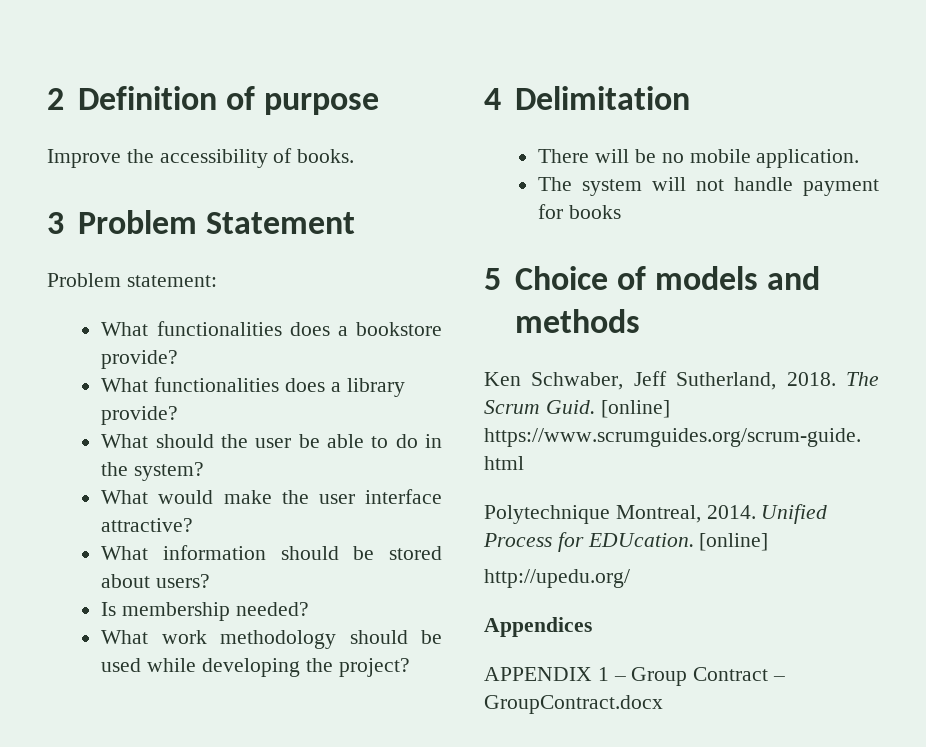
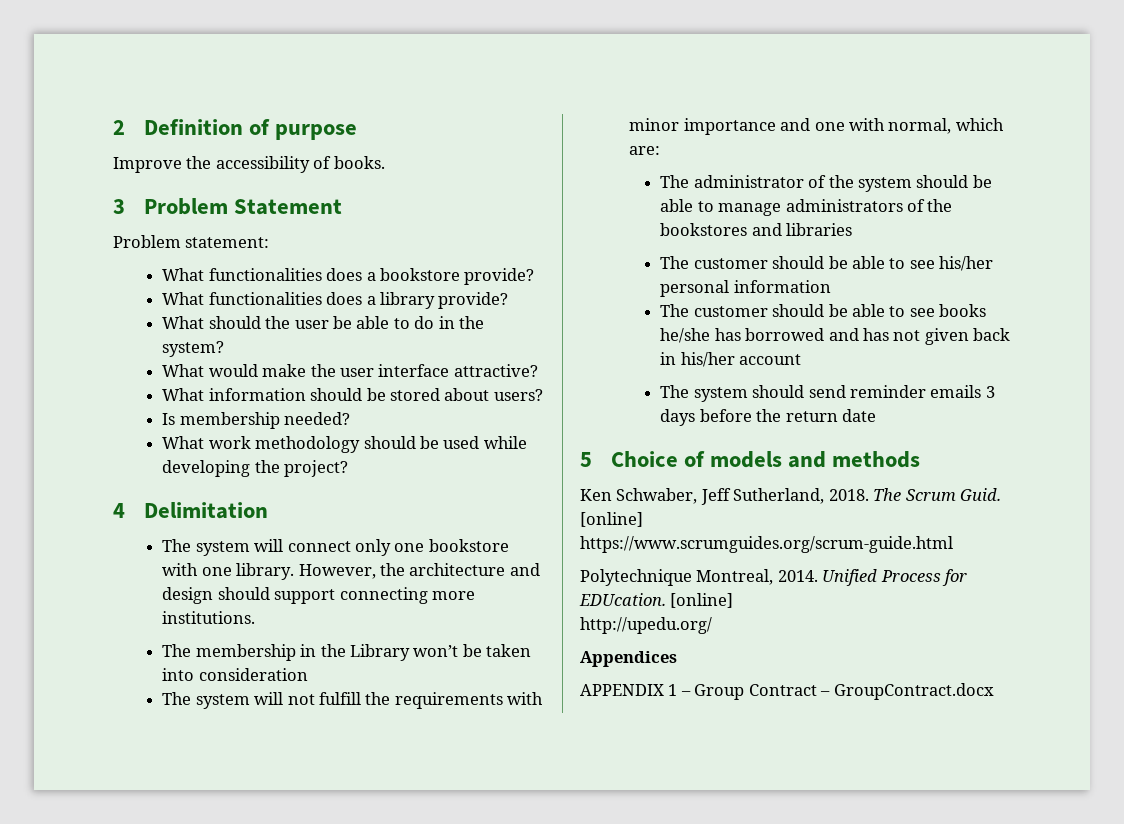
[538,149,860,168] [538,177,879,196] [538,204,622,219] There will be no mobile application. // The system will not handle payment for books -> [162,539,509,556] [162,563,540,580] [162,587,475,604] [162,611,256,624] [162,644,532,661] [162,668,308,681] [162,692,544,709] [629,118,1004,135] [629,146,661,155] [660,175,992,192] [660,199,953,216] [660,223,853,236] [660,256,994,271] [660,280,831,297] [660,304,987,317] [660,328,1011,345] [660,352,802,367] [660,385,995,402] [660,409,876,426] The system will connect only one bookstore with one library. However, the architecture and design should support connecting more institutions. // The membership in the Library won’t be taken into consideration // The system will not fulfill the requirements with minor importance and one with normal, which are: // The administrator of the system should be able to manage administrators of the bookstores and libraries // The customer should be able to see his/her personal information // The customer should be able to see books he/she has borrowed and has not given back in his/her account // The system should send reminder emails 3 days before the return date

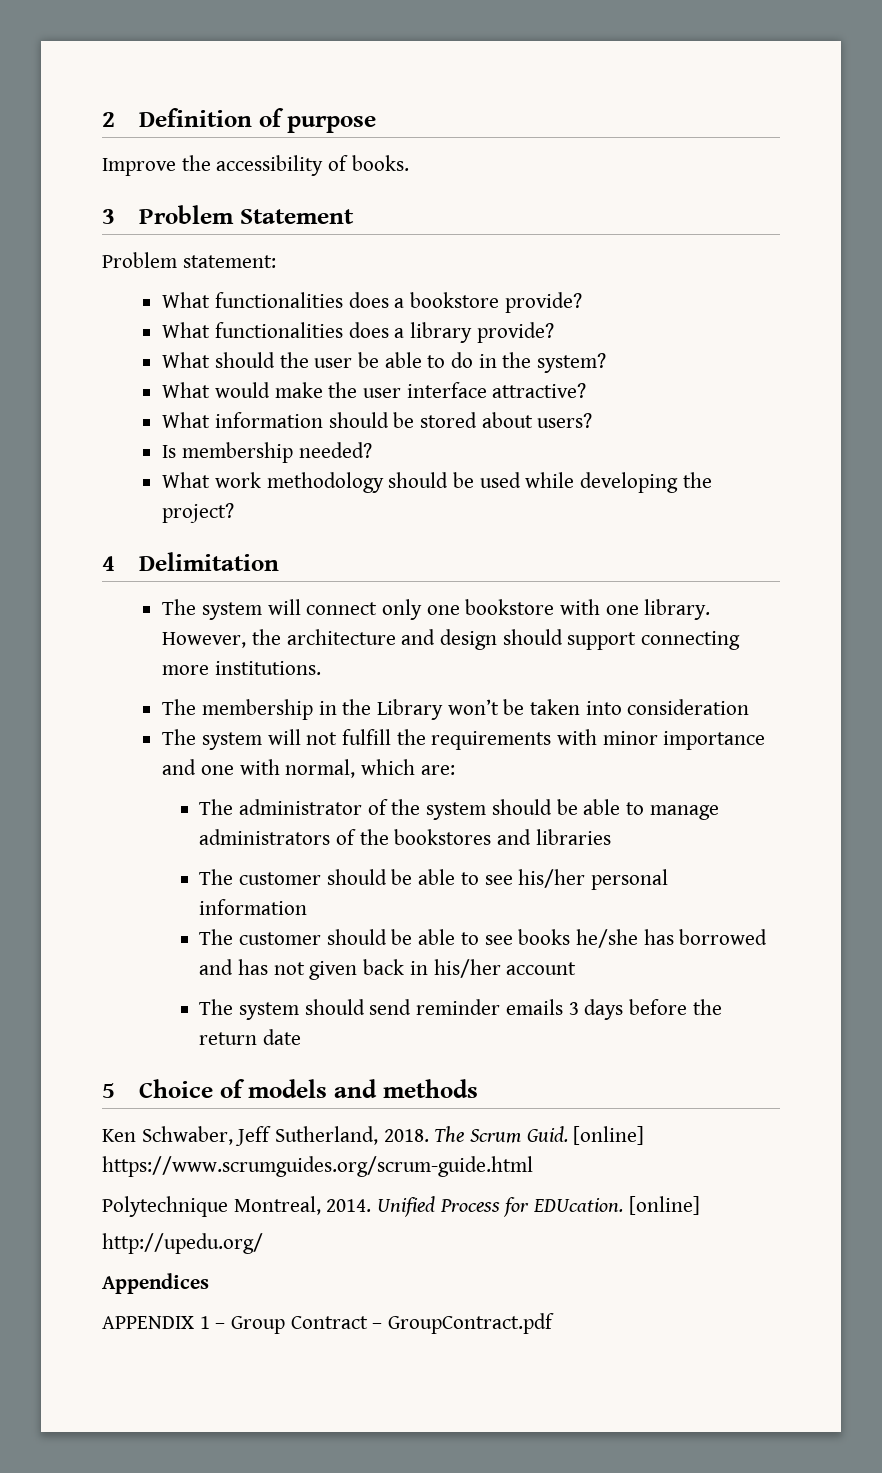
[833,683,994,700] GroupContract.docx -> [388,1313,555,1334] GroupContract.pdf

